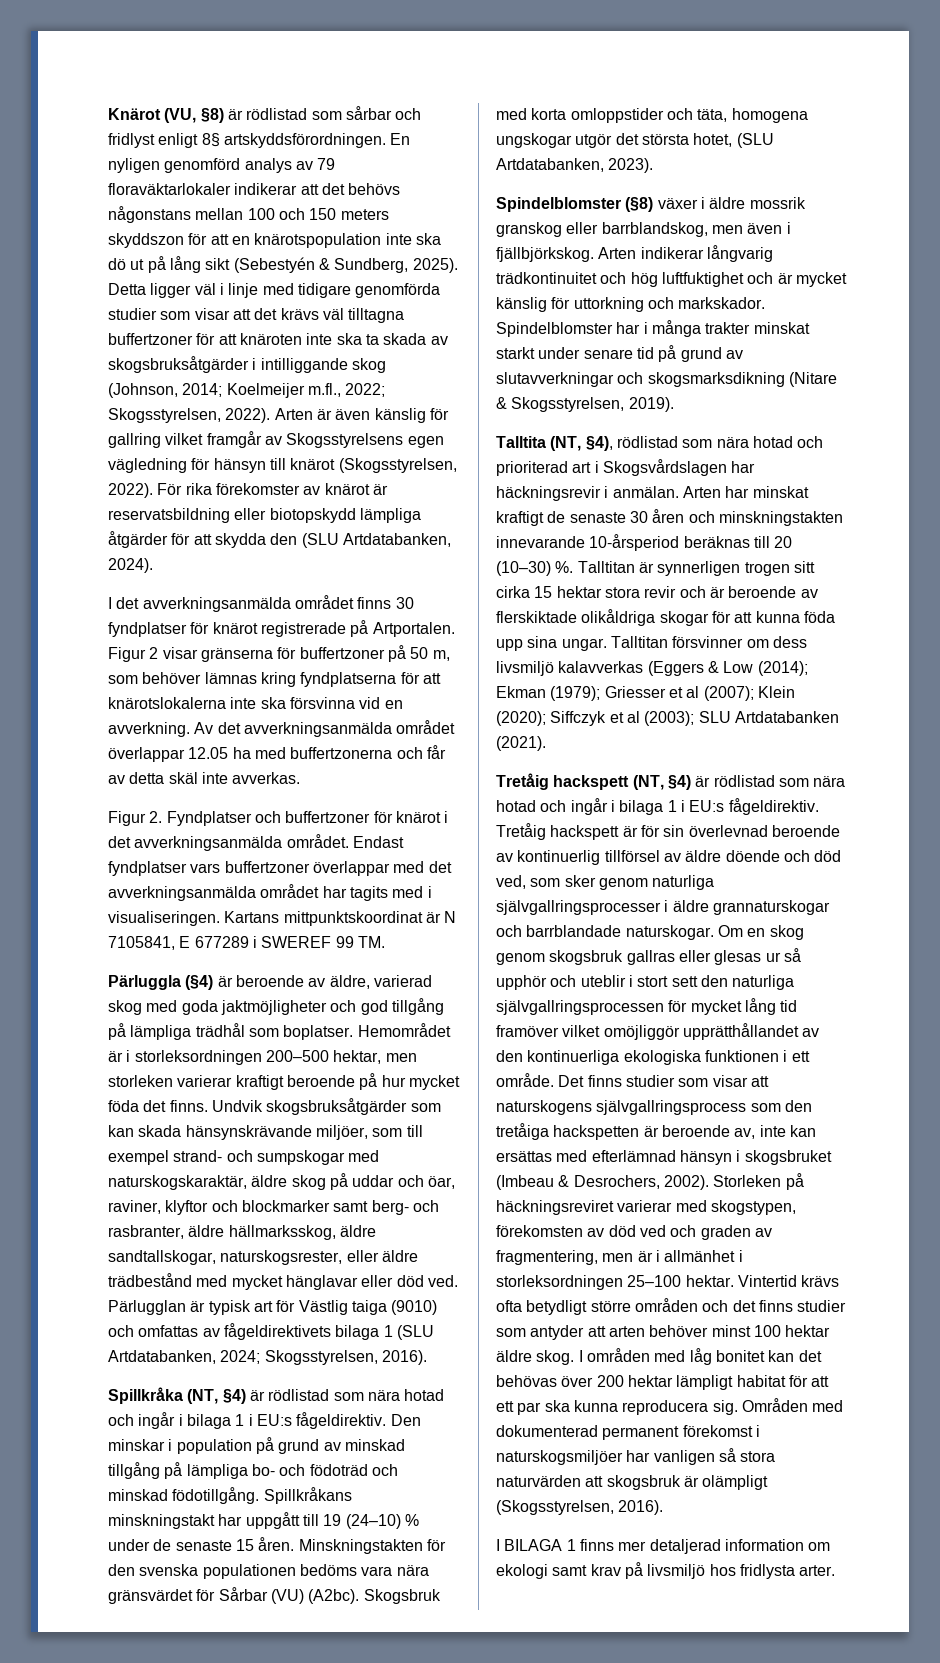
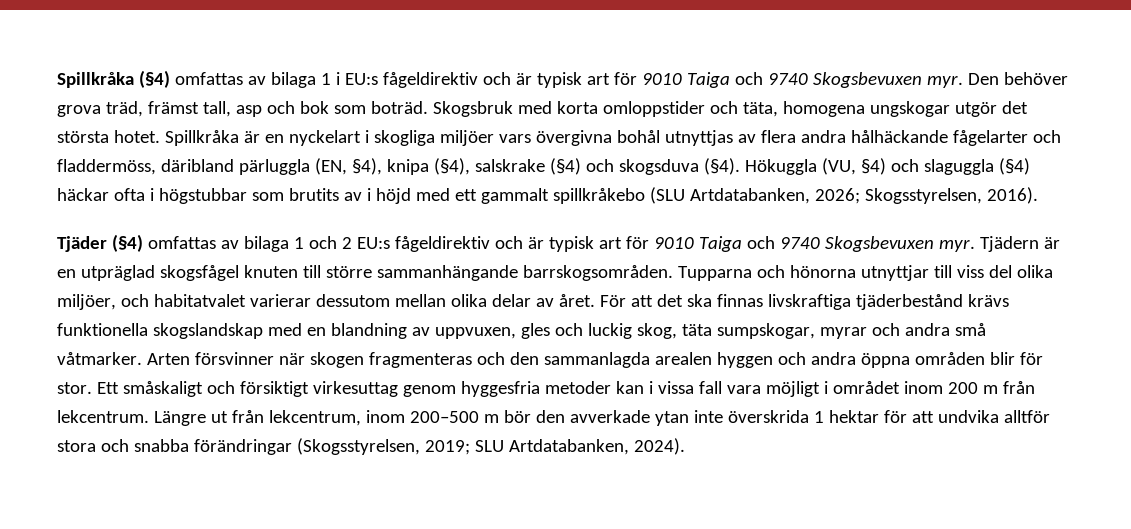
[108,106,422,123] [108,133,411,148] [108,158,336,173] [108,183,401,195] [108,206,389,223] [108,233,441,248] [108,256,458,273] [108,283,441,298] [108,308,405,323] [108,333,448,345] [108,356,386,373] [108,383,386,398] [108,408,449,423] [108,431,444,448] [108,458,457,473] [108,483,388,498] [108,508,421,523] [108,531,451,548] [108,558,153,573] [108,595,414,612] [108,620,455,637] [108,645,450,662] [108,672,441,687] [108,697,403,709] [108,720,456,737] [108,745,446,762] [108,772,301,784] [108,811,449,826] [108,834,404,851] [108,861,452,876] [108,884,432,901] [108,911,457,926] [108,936,385,950] [108,975,432,990] [108,998,444,1015] [108,1023,451,1040] [108,1050,417,1065] [108,1073,460,1090] [108,1098,441,1115] [108,1125,423,1140] [108,1150,380,1165] [108,1173,455,1190] [108,1200,439,1215] [108,1225,376,1240] [108,1250,418,1265] [108,1273,458,1290] [108,1300,438,1315] [108,1323,434,1340] [108,1350,427,1365] [108,1387,445,1404] [108,1412,421,1429] [108,1437,405,1454] [108,1462,398,1479] [108,1487,352,1504] [108,1512,419,1529] [108,1537,446,1554] [108,1564,429,1579] [108,1587,360,1604] Knärot (VU, §8) är rödlistad som sårbar och fridlyst enligt 8§ artskyddsförordningen. En nyligen genomförd analys av 79 floraväktarlokaler indikerar att det behövs någonstans mellan 100 och 150 meters skyddszon för att en knärotspopulation inte ska dö ut på lång sikt (Sebestyén & Sundberg, 2025). Detta ligger väl i linje med tidigare genomförda studier som visar att det krävs väl tilltagna buffertzoner för att knäroten inte ska ta skada av skogsbruksåtgärder i intilliggande skog (Johnson, 2014; Koelmeijer m.fl., 2022; Skogsstyrelsen, 2022). Arten är även känslig för gallring vilket framgår av Skogsstyrelsens egen vägledning för hänsyn till knärot (Skogsstyrelsen, 2022). För rika förekomster av knärot är reservatsbildning eller biotopskydd lämpliga åtgärder för att skydda den (SLU Artdatabanken, 2024). // I det avverkningsanmälda området finns 30 fyndplatser för knärot registrerade på Artportalen. Figur 2 visar gränserna för buffertzoner på 50 m, som behöver lämnas kring fyndplatserna för att knärotslokalerna inte ska försvinna vid en avverkning. Av det avverkningsanmälda området överlappar 12.05 ha med buffertzonerna och får av detta skäl inte avverkas. // Figur 2. Fyndplatser och buffertzoner för knärot i det avverkningsanmälda området. Endast fyndplatser vars buffertzoner överlappar med det avverkningsanmälda området har tagits med i visualiseringen. Kartans mittpunktskoordinat är N 7105841, E 677289 i SWEREF 99 TM. // Pärluggla (§4) är beroende av äldre, varierad skog med goda jaktmöjligheter och god tillgång på lämpliga trädhål som boplatser. Hemområdet är i storleksordningen 200–500 hektar, men storleken varierar kraftigt beroende på hur mycket föda det finns. Undvik skogsbruksåtgärder som kan skada hänsynskrävande miljöer, som till exempel strand- och sumpskogar med naturskogskaraktär, äldre skog på uddar och öar, raviner, klyftor och blockmarker samt berg- och rasbranter, äldre hällmarksskog, äldre sandtallskogar, naturskogsrester, eller äldre trädbestånd med mycket hänglavar eller död ved. Pärlugglan är typisk art för Västlig taiga (9010) och omfattas av fågeldirektivets bilaga 1 (SLU Artdatabanken, 2024; Skogsstyrelsen, 2016). // Spillkråka (NT, §4) är rödlistad som nära hotad och ingår i bilaga 1 i EU:s fågeldirektiv. Den minskar i population på grund av minskad tillgång på lämpliga bo- och födoträd och minskad födotillgång. Spillkråkans minskningstakt har uppgått till 19 (24–10) % under de senaste 15 åren. Minskningstakten för den svenska populationen bedöms vara nära gränsvärdet för Sårbar (VU) (A2bc). -> [57,70,1068,88] [57,101,428,117] Spillkråka (§4) omfattas av bilaga 1 i EU:s fågeldirektiv och är typisk art för 9010 Taiga och 9740 Skogsbevuxen myr. Den behöver grova träd, främst tall, asp och bok som boträd.
[693,133,774,148] [496,158,654,173] [496,197,806,212] [496,222,791,237] [496,245,773,262] [496,272,847,287] [496,297,766,312] [496,320,810,337] [496,345,743,362] [496,372,837,387] [496,397,674,412] [496,436,824,451] [496,459,756,476] [496,486,809,501] [496,509,843,526] [496,534,793,551] [496,561,815,576] [496,586,818,598] [496,609,835,626] [496,636,807,651] [496,661,808,676] [496,686,795,701] [496,711,839,726] [496,736,546,751] [496,773,846,790] [496,798,819,815] [496,823,840,840] [496,850,842,865] [496,875,715,890] [496,900,830,915] [496,925,804,940] [496,948,801,965] [496,975,795,990] [496,998,798,1015] [496,1023,820,1040] [496,1050,810,1065] [496,1073,769,1087] [496,1100,812,1115] [496,1123,816,1140] [496,1150,832,1165] [496,1173,804,1190] [496,1200,796,1215] [496,1225,772,1240] [496,1250,743,1265] [496,1275,840,1290] [496,1298,847,1315] [496,1325,831,1340] [496,1348,822,1365] [496,1375,830,1390] [496,1398,844,1415] [496,1425,760,1440] [496,1448,776,1465] [496,1475,769,1490] [496,1500,664,1515] [496,1539,831,1554] [496,1562,836,1579] hotet, (SLU Artdatabanken, 2023). // Spindelblomster (§8) växer i äldre mossrik granskog eller barrblandskog, men även i fjällbjörkskog. Arten indikerar långvarig trädkontinuitet och hög luftfuktighet och är mycket känslig för uttorkning och markskador. Spindelblomster har i många trakter minskat starkt under senare tid på grund av slutavverkningar och skogsmarksdikning (Nitare & Skogsstyrelsen, 2019). // Talltita (NT, §4), rödlistad som nära hotad och prioriterad art i Skogsvårdslagen har häckningsrevir i anmälan. Arten har minskat kraftigt de senaste 30 åren och minskningstakten innevarande 10-årsperiod beräknas till 20 (10–30) %. Talltitan är synnerligen trogen sitt cirka 15 hektar stora revir och är beroende av flerskiktade olikåldriga skogar för att kunna föda upp sina ungar. Talltitan försvinner om dess livsmiljö kalavverkas (Eggers & Low (2014); Ekman (1979); Griesser et al (2007); Klein (2020); Siffczyk et al (2003); SLU Artdatabanken (2021). // Tretåig hackspett (NT, §4) är rödlistad som nära hotad och ingår i bilaga 1 i EU:s fågeldirektiv. Tretåig hackspett är för sin överlevnad beroende av kontinuerlig tillförsel av äldre döende och död ved, som sker genom naturliga självgallringsprocesser i äldre grannaturskogar och barrblandade naturskogar. Om en skog genom skogsbruk gallras eller glesas ur så upphör och uteblir i stort sett den naturliga självgallringsprocessen för mycket lång tid framöver vilket omöjliggör upprätthållandet av den kontinuerliga ekologiska funktionen i ett område. Det finns studier som visar att naturskogens självgallringsprocess som den tretåiga hackspetten är beroende av, inte kan ersättas med efterlämnad hänsyn i skogsbruket (Imbeau & Desrochers, 2002). Storleken på häckningsreviret varierar med skogstypen, förekomsten av död ved och graden av fragmentering, men är i allmänhet i storleksordningen 25–100 hektar. Vintertid krävs ofta betydligt större områden och det finns studier som antyder att arten behöver minst 100 hektar äldre skog. I områden med låg bonitet kan det behövas över 200 hektar lämpligt habitat för att ett par ska kunna reproducera sig. Områden med dokumenterad permanent förekomst i naturskogsmiljöer har vanligen så stora naturvärden att skogsbruk är olämpligt (Skogsstyrelsen, 2016). // I BILAGA 1 finns mer detaljerad information om ekologi samt krav på livsmiljö hos fridlysta arter. -> [113,130,1061,146] [57,158,1030,175] [57,187,1038,204] [57,234,1060,252] [57,265,1053,281] [57,294,1009,310] [57,323,986,339] [57,352,1043,368] [57,381,1035,397] [57,410,1050,426] [57,438,685,455] hotet. Spillkråka är en nyckelart i skogliga miljöer vars övergivna bohål utnyttjas av flera andra hålhäckande fågelarter och fladdermöss, däribland pärluggla (EN, §4), knipa (§4), salskrake (§4) och skogsduva (§4). Hökuggla (VU, §4) och slaguggla (§4) häckar ofta i högstubbar som brutits av i höjd med ett gammalt spillkråkebo (SLU Artdatabanken, 2026; Skogsstyrelsen, 2016). // Tjäder (§4) omfattas av bilaga 1 och 2 EU:s fågeldirektiv och är typisk art för 9010 Taiga och 9740 Skogsbevuxen myr. Tjädern är en utpräglad skogsfågel knuten till större sammanhängande barrskogsområden. Tupparna och hönorna utnyttjar till viss del olika miljöer, och habitatvalet varierar dessutom mellan olika delar av året. För att det ska finnas livskraftiga tjäderbestånd krävs funktionella skogslandskap med en blandning av uppvuxen, gles och luckig skog, täta sumpskogar, myrar och andra små våtmarker. Arten försvinner när skogen fragmenteras och den sammanlagda arealen hyggen och andra öppna områden blir för stor. Ett småskaligt och försiktigt virkesuttag genom hyggesfria metoder kan i vissa fall vara möjligt i området inom 200 m från lekcentrum. Längre ut från lekcentrum, inom 200–500 m bör den avverkade ytan inte överskrida 1 hektar för att undvika alltför stora och snabba förändringar (Skogsstyrelsen, 2019; SLU Artdatabanken, 2024).

